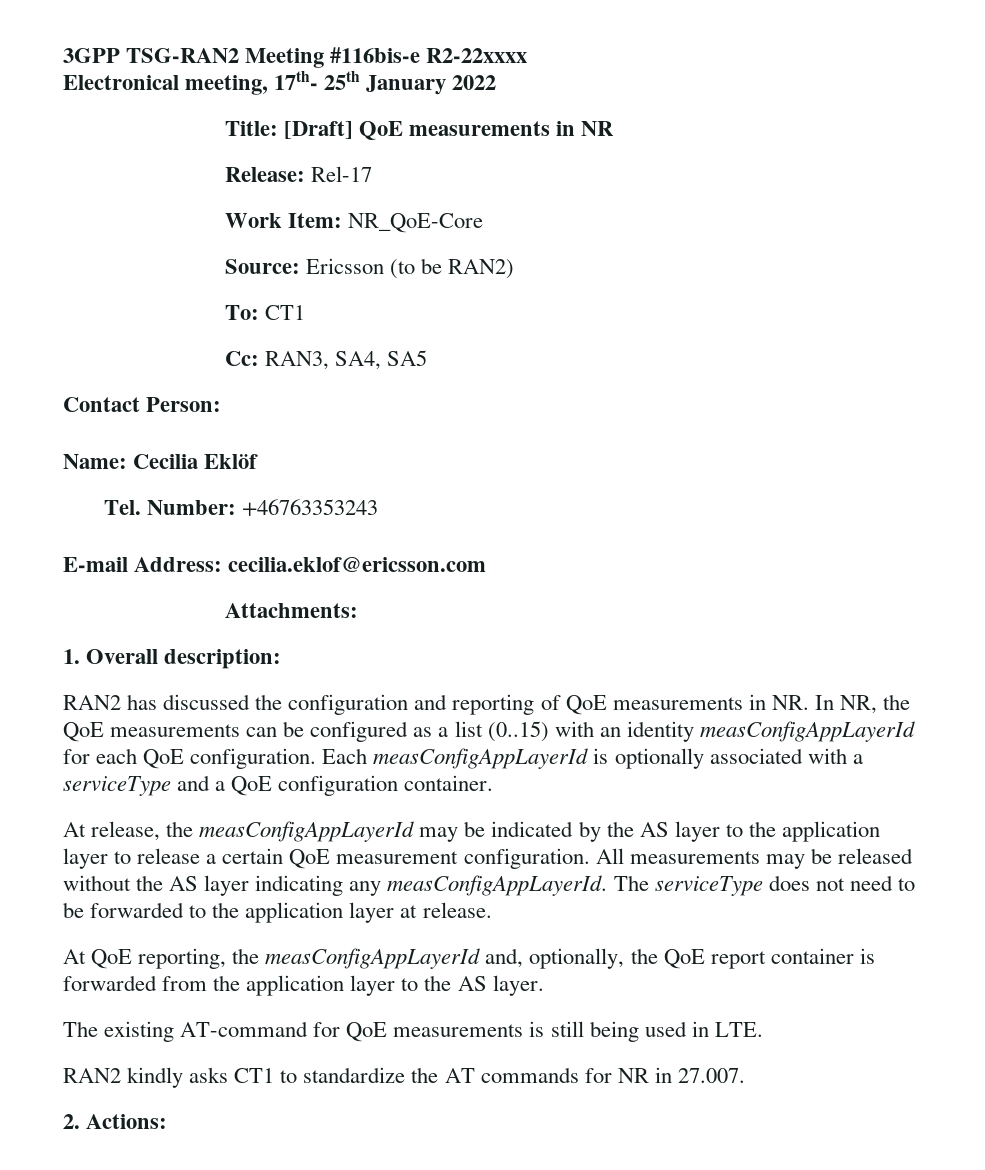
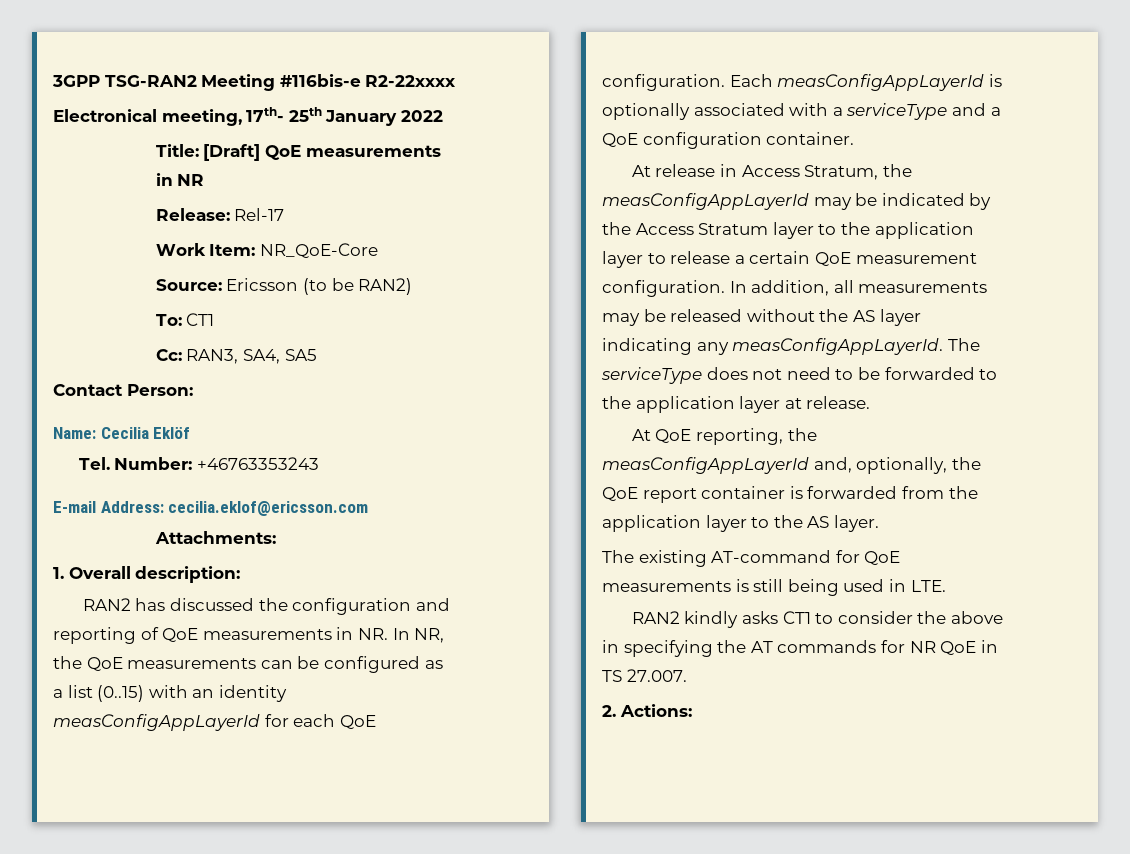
[91,821,161,841] release, -> [655,164,879,180] release in Access Stratum,
[639,822,669,837] AS -> [635,223,769,235] Access Stratum
[595,848,624,864] All -> [729,280,854,296] In addition, all
[303,1067,406,1083] standardize -> [837,611,1003,624] [602,640,713,657] consider the above in specifying
[654,1067,672,1083] in -> [940,640,998,656] [602,670,622,682] QoE in TS

